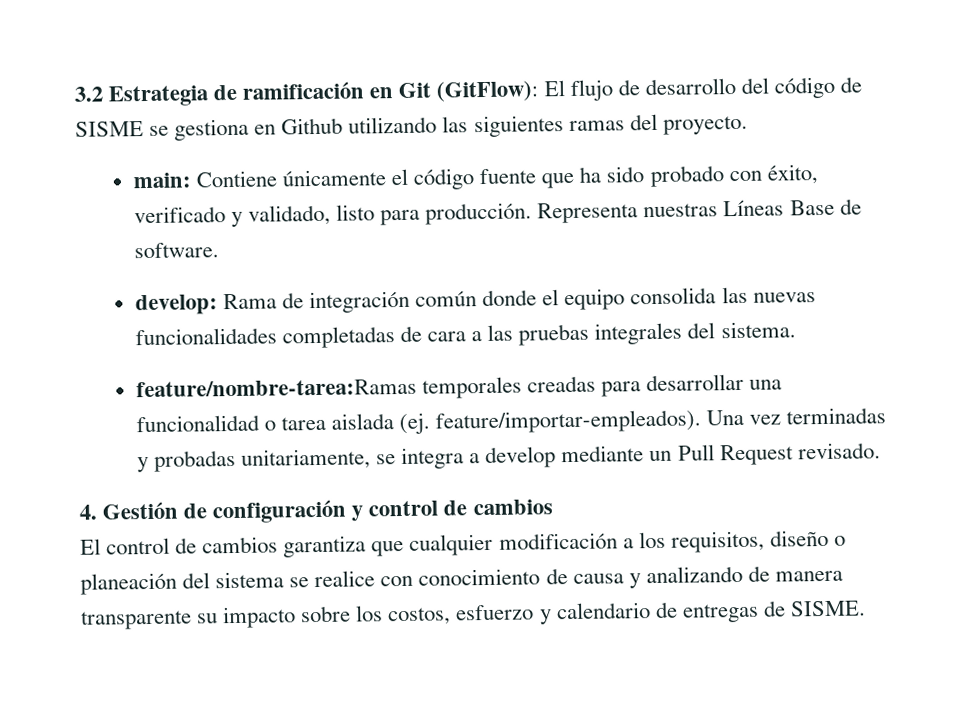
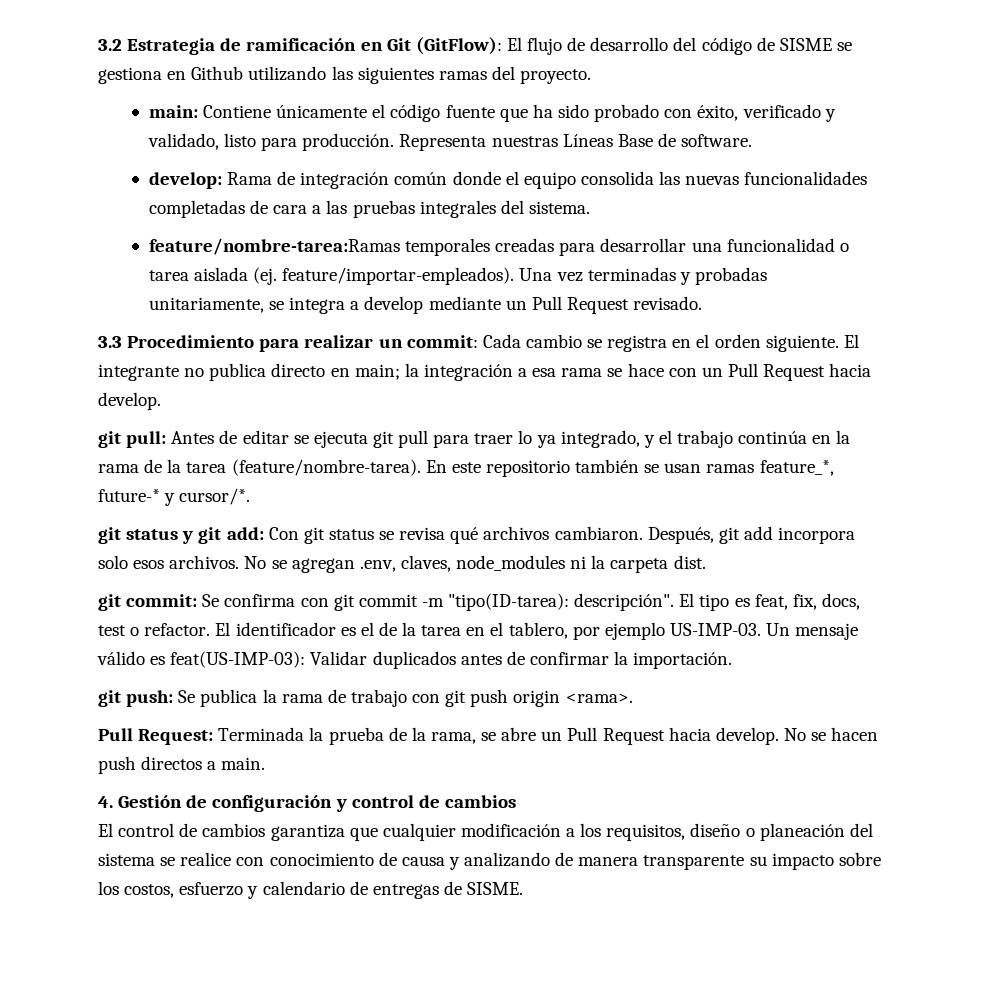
(881, 451) none -> [98,334,859,352] [98,363,872,381] [98,392,161,410] [98,430,851,448] [98,459,834,477] [98,488,251,506] [98,526,856,544] [98,555,706,573] [98,593,860,611] [98,622,859,640] [97,651,733,669] [98,689,633,707] [98,727,879,745] [98,756,266,774] // 3.3 Procedimiento para realizar un commit: Cada cambio se registra en el orden siguiente. El integrante no publica directo en main; la integración a esa rama se hace con un Pull Request hacia develop. // git pull: Antes de editar se ejecuta git pull para traer lo ya integrado, y el trabajo continúa en la rama de la tarea (feature/nombre-tarea). En este repositorio también se usan ramas feature_*, future-* y cursor/*. // git status y git add: Con git status se revisa qué archivos cambiaron. Después, git add incorpora solo esos archivos. No se agregan .env, claves, node_modules ni la carpeta dist. // git commit: Se confirma con git commit -m "tipo(ID-tarea): descripción". El tipo es feat, fix, docs, test o refactor. El identificador es el de la tarea en el tablero, por ejemplo US-IMP-03. Un mensaje válido es feat(US-IMP-03): Validar duplicados antes de confirmar la importación. // git push: Se publica la rama de trabajo con git push origin <rama>. // Pull Request: Terminada la prueba de la rama, se abre un Pull Request hacia develop. No se hacen push directos a main.

